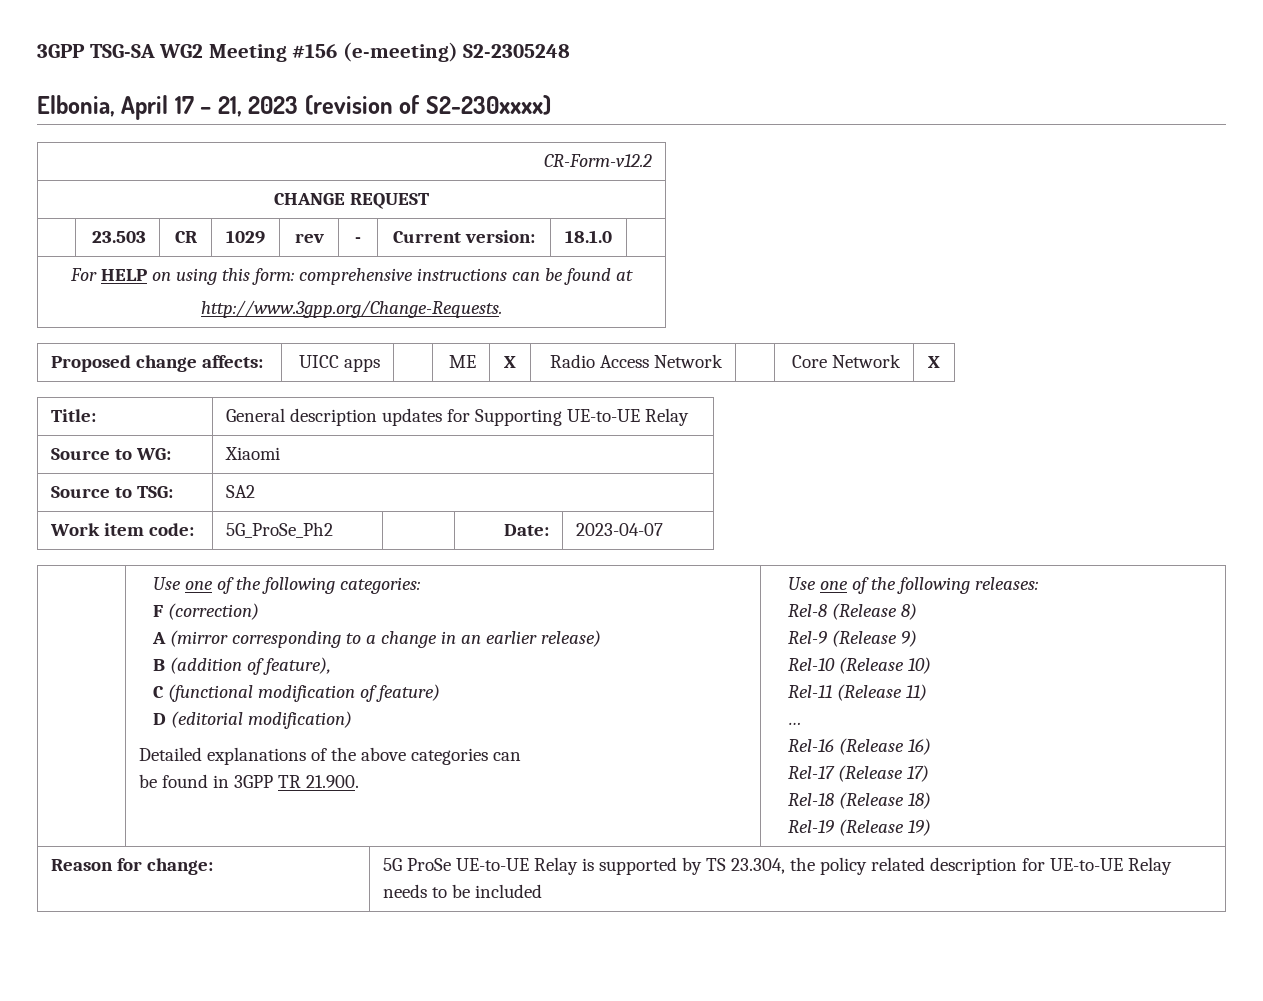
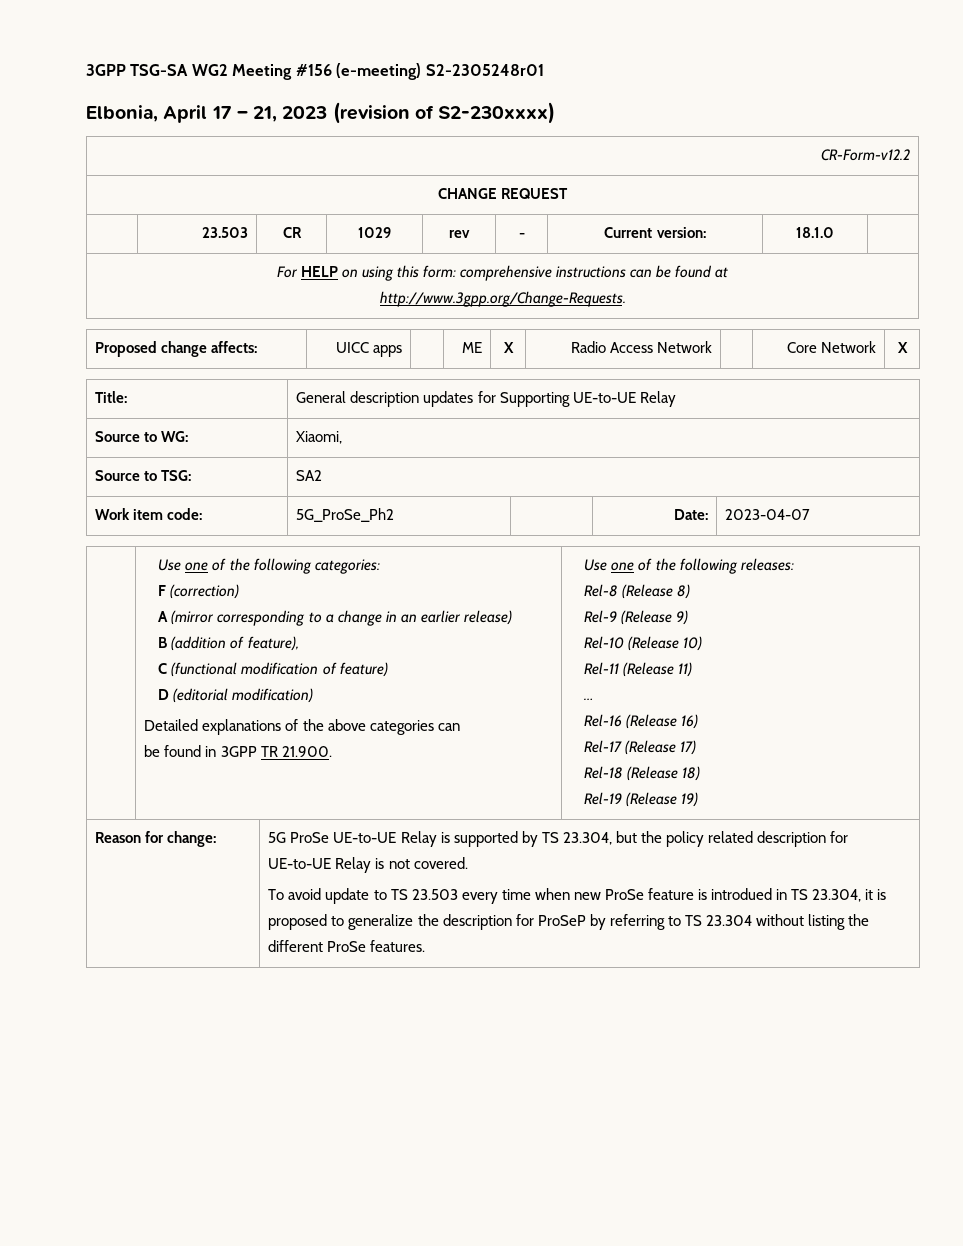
[463,44,571,58] S2-2305248 -> [425,64,544,76] S2-2305248r01
[225,447,281,460] Xiaomi -> [296,431,343,444] Xiaomi,
(786, 866) none -> [615,831,637,843] but
[383,884,543,898] needs to be included -> [375,857,468,869] [268,888,887,904] [268,914,870,930] [268,940,426,952] is not covered. // To avoid update to TS 23.503 every time when new ProSe feature is introdued in TS 23.304, it is proposed to generalize the description for ProSeP by referring to TS 23.304 without listing the different ProSe features.

